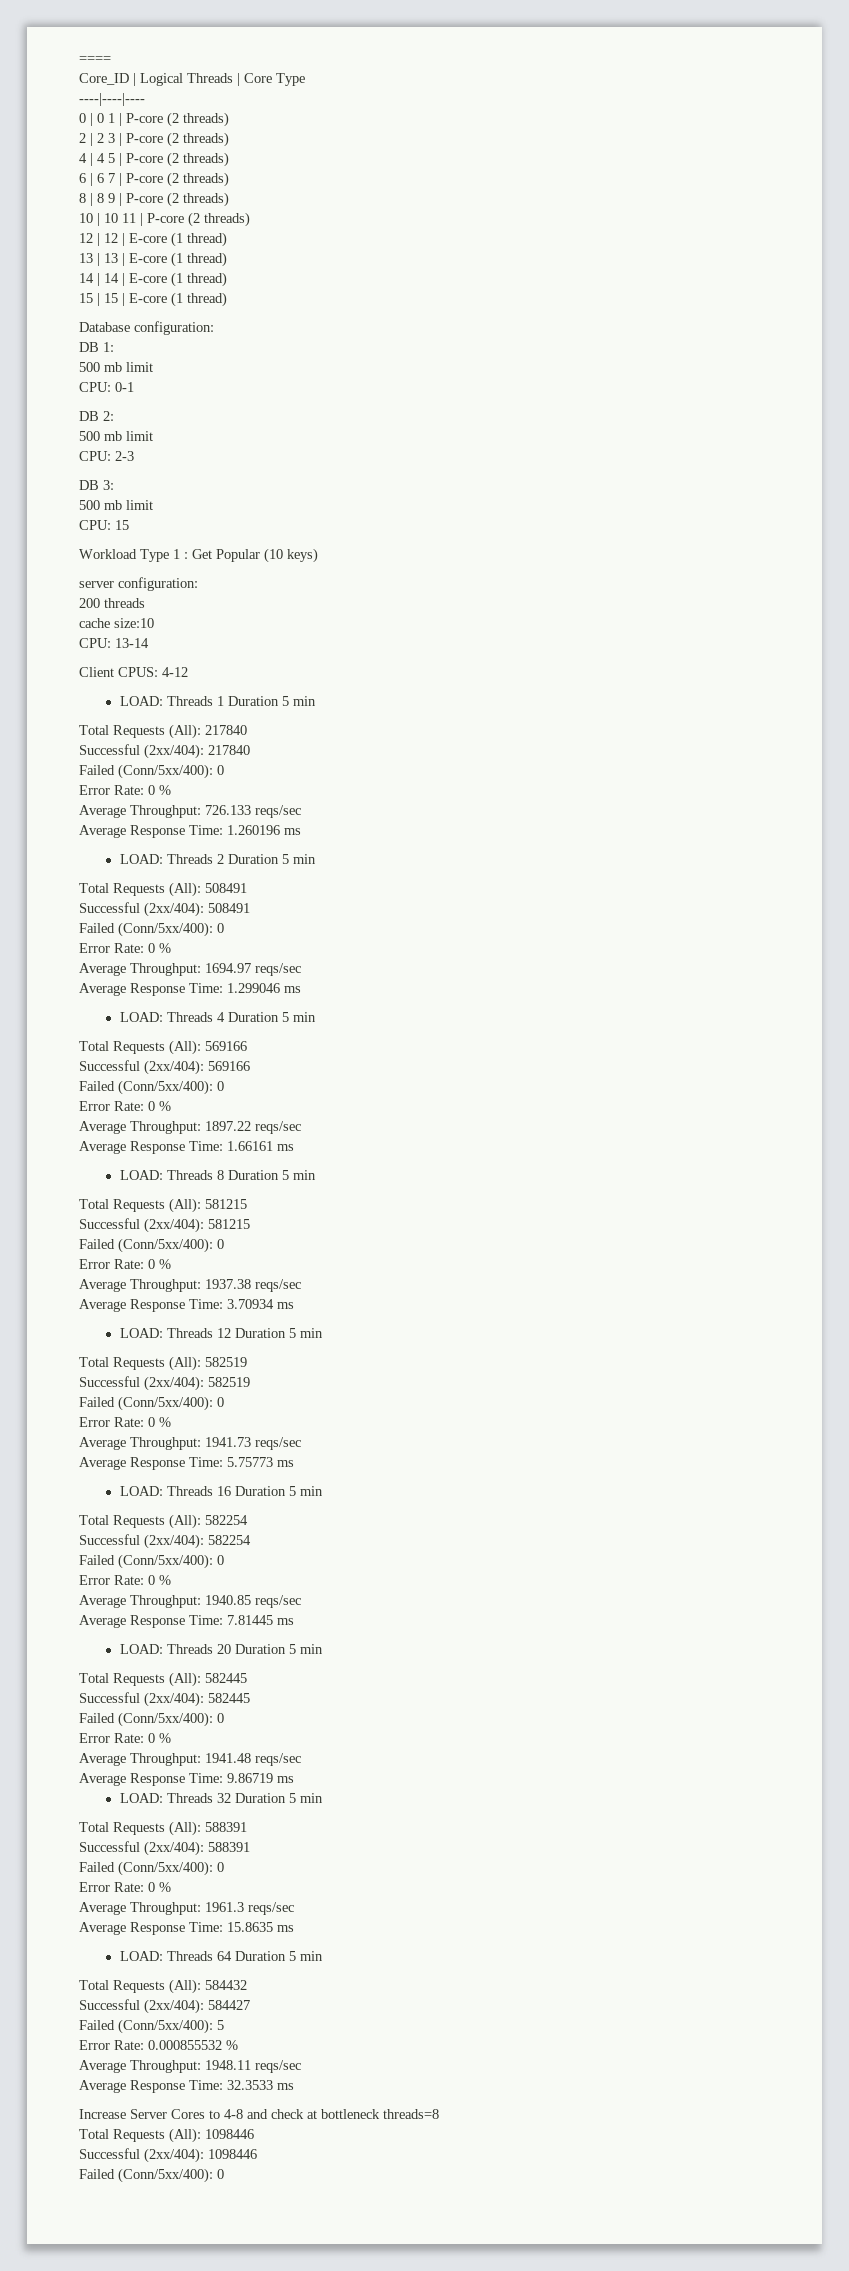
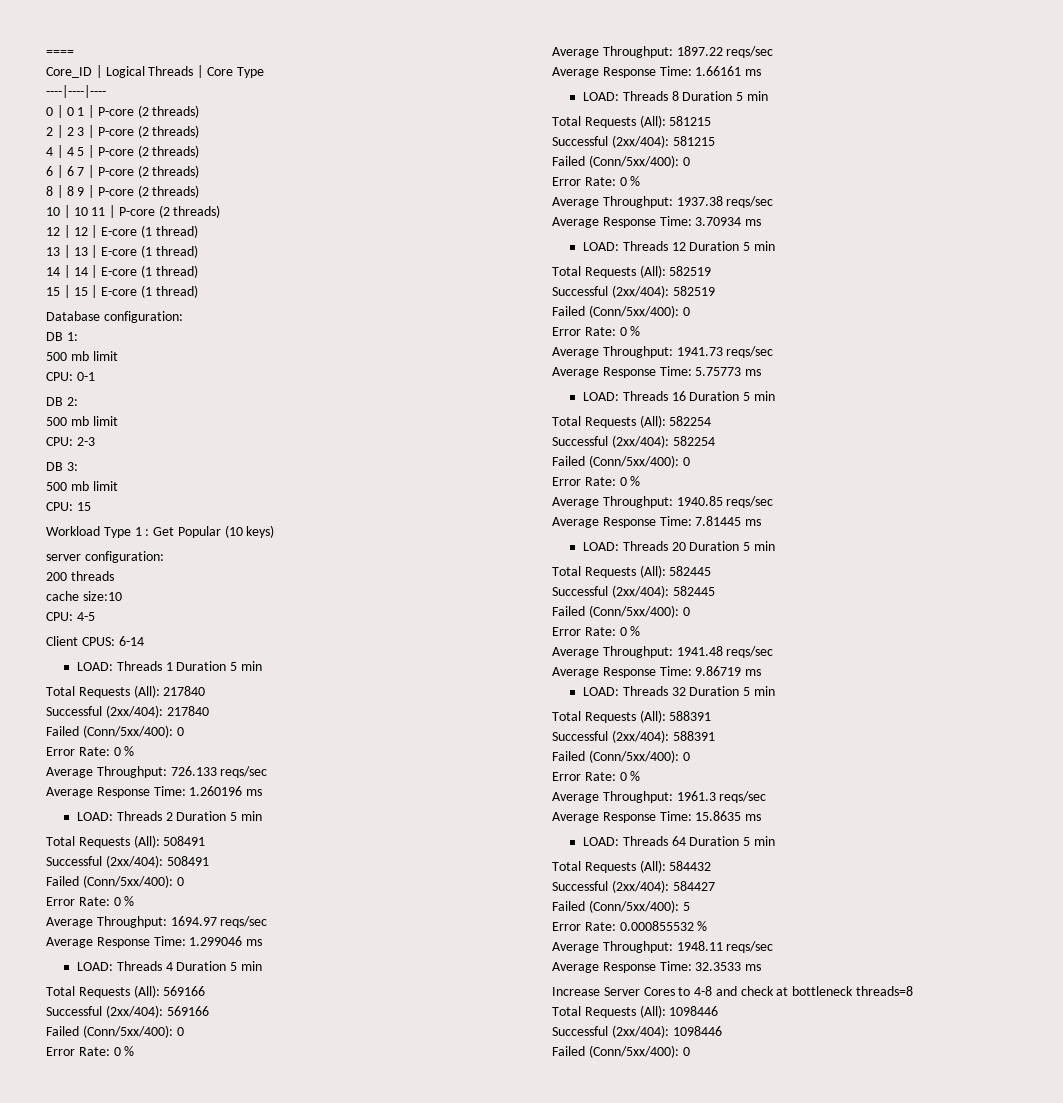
[115,638,149,648] 13-14 -> [76,612,95,621] 4-5
[162,667,188,677] 4-12 -> [118,636,144,646] 6-14

